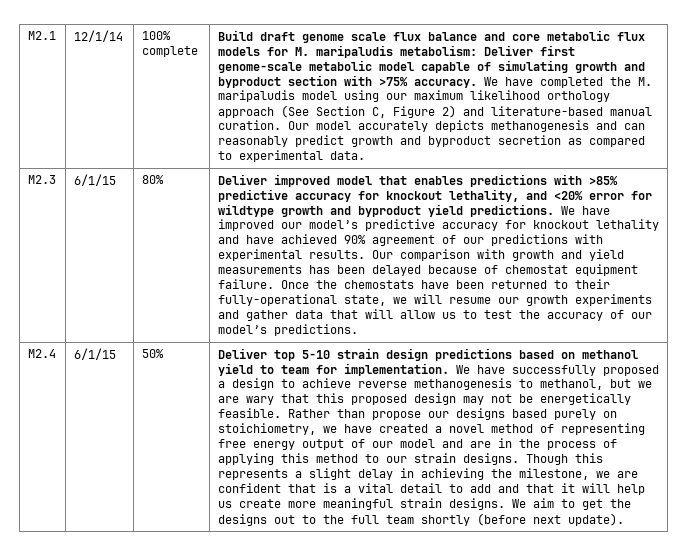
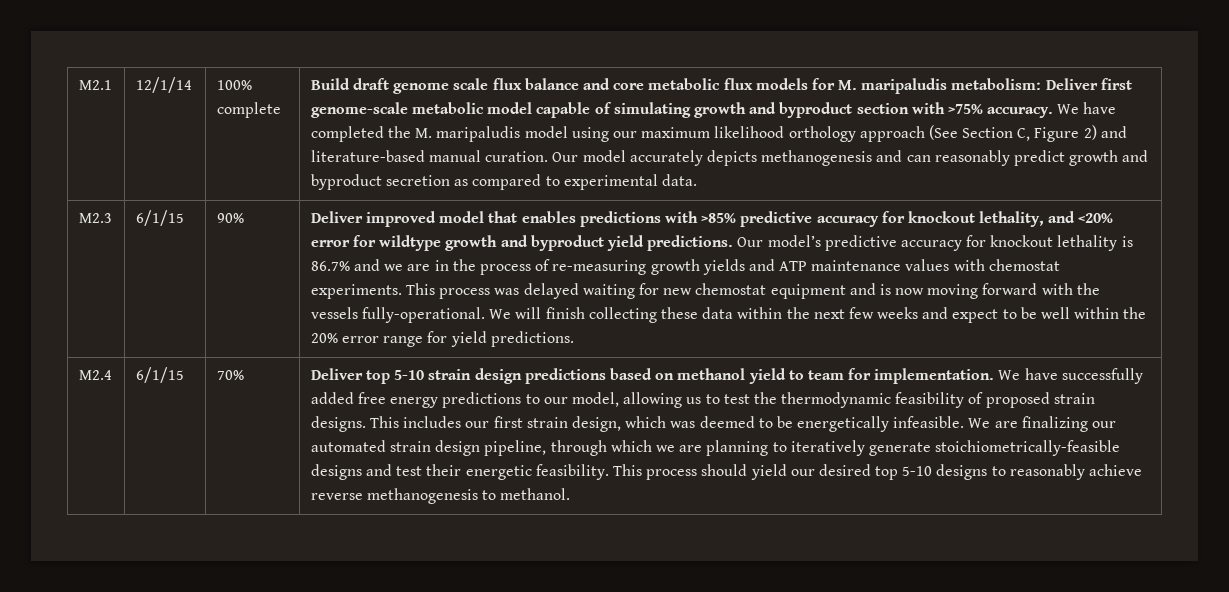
[141,175,164,184] 80% -> [216,213,244,223] 90%
[560,206,610,215] [217,219,302,231] We have improved our -> [737,237,764,247] Our
[217,234,603,246] [217,249,624,261] [217,264,638,276] [217,279,610,289] [217,294,652,306] [217,309,652,321] [217,325,267,334] and have achieved 90% agreement of our predictions with experimental results. Our comparison with growth and yield measurements has been delayed because of chemostat equipment failure. Once the chemostats have been returned to their fully-operational state, we will resume our growth experiments and gather data that will allow us to test the accuracy of our model’s -> [1121,236,1133,247] [310,259,1060,275] [310,283,1100,299] [310,307,1147,323] [310,331,487,347] is 86.7% and we are in the process of re-measuring growth yields and ATP maintenance values with chemostat experiments. This process was delayed waiting for new chemostat equipment and is now moving forward with the vessels fully-operational. We will finish collecting these data within the next few weeks and expect to be well within the 20% error range for yield
[141,349,164,358] 50% -> [216,370,244,380] 70%
[602,365,659,376] [217,378,652,390] [217,393,631,405] [217,408,617,420] [217,423,645,435] [217,438,617,450] [217,453,603,465] [217,468,638,480] [217,483,645,495] [217,498,631,510] [217,513,624,526] proposed a design to achieve reverse methanogenesis to methanol, but we are wary that this proposed design may not be energetically feasible. Rather than propose our designs based purely on stoichiometry, we have created a novel method of representing free energy output of our model and are in the process of applying this method to our strain designs. Though this represents a slight delay in achieving the milestone, we are confident that is a vital detail to add and that it will help us create more meaningful strain designs. We aim to get the designs out to the full team shortly (before next update). -> [310,392,1095,408] [310,416,1116,432] [310,440,1121,456] [310,464,1142,480] [310,488,571,504] added free energy predictions to our model, allowing us to test the thermodynamic feasibility of proposed strain designs. This includes our first strain design, which was deemed to be energetically infeasible. We are finalizing our automated strain design pipeline, through which we are planning to iteratively generate stoichiometrically-feasible designs and test their energetic feasibility. This process should yield our desired top 5-10 designs to reasonably achieve reverse methanogenesis to methanol.

